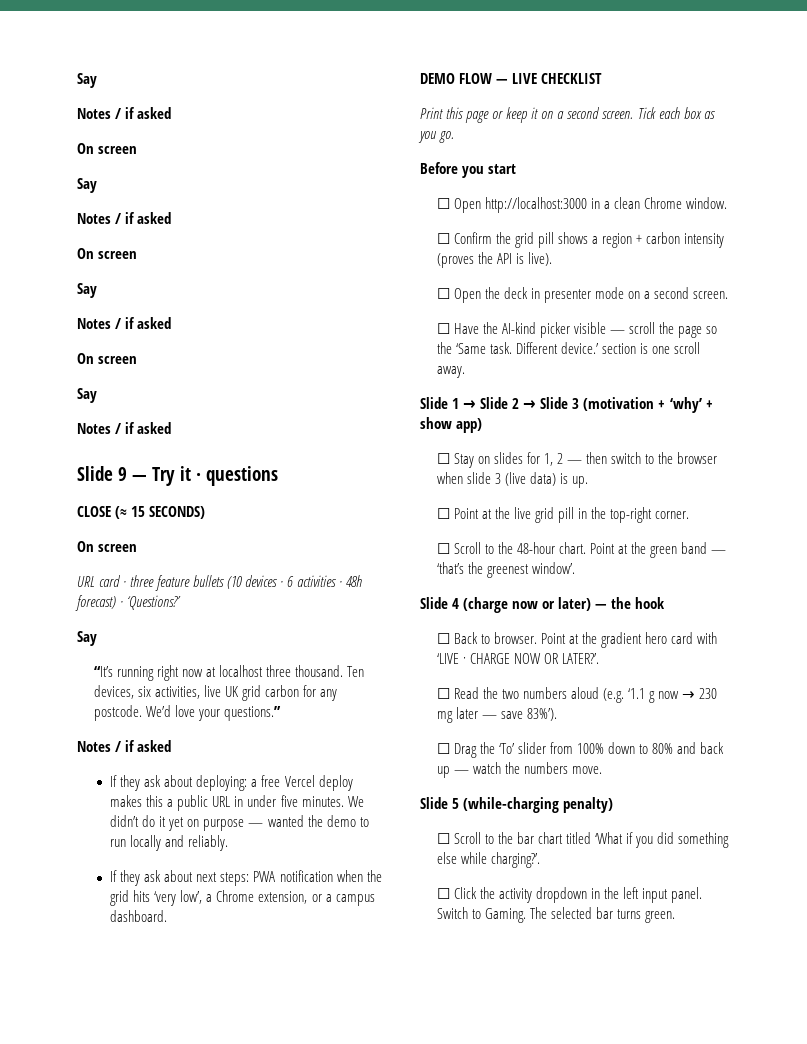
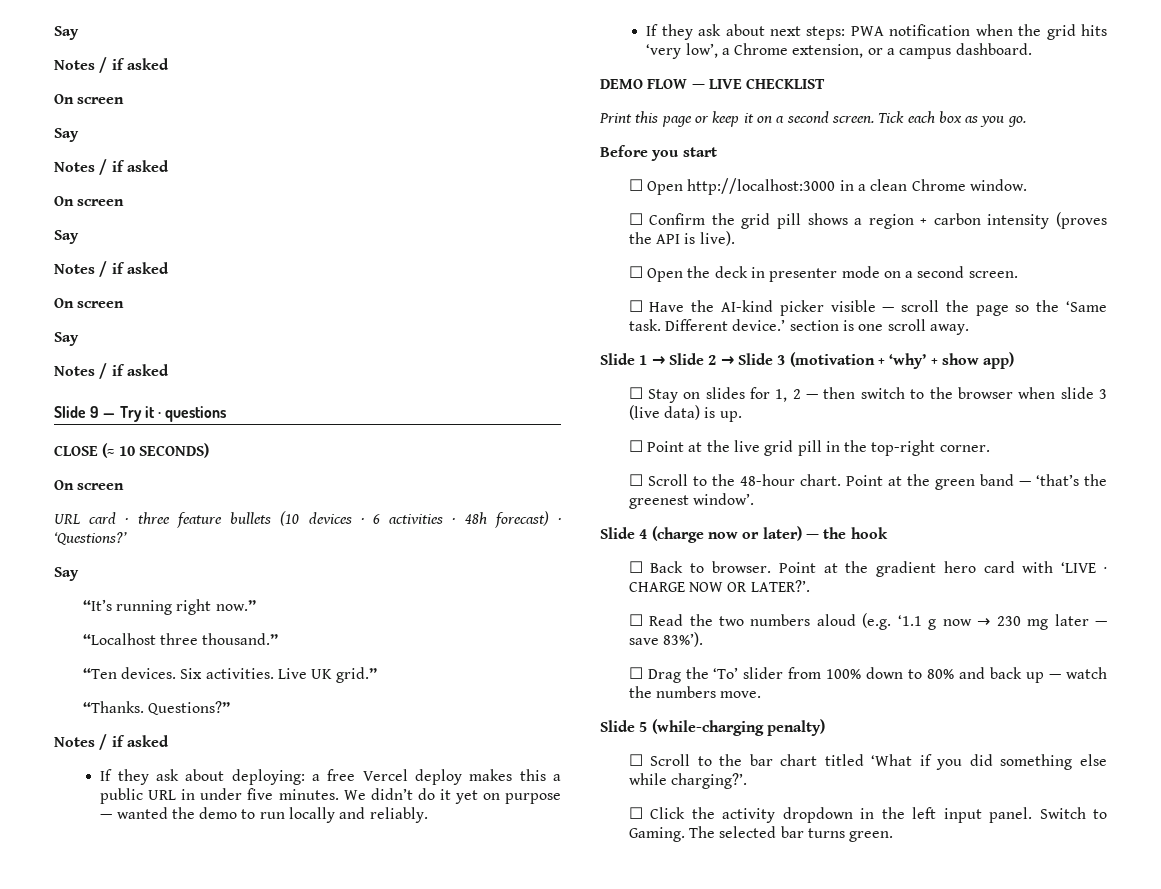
[131,506,146,517] 15 -> [118,446,135,456] 10
[181,665,365,677] [93,685,338,701] [93,705,281,721] now at localhost three thousand. Ten devices, six activities, live UK grid carbon for any postcode. We’d love your questions.” -> [215,600,256,611] [82,633,279,645] [82,667,377,683] [82,701,230,715] now.” // “Localhost three thousand.” // “Ten devices. Six activities. Live UK grid.” // “Thanks. Questions?”

